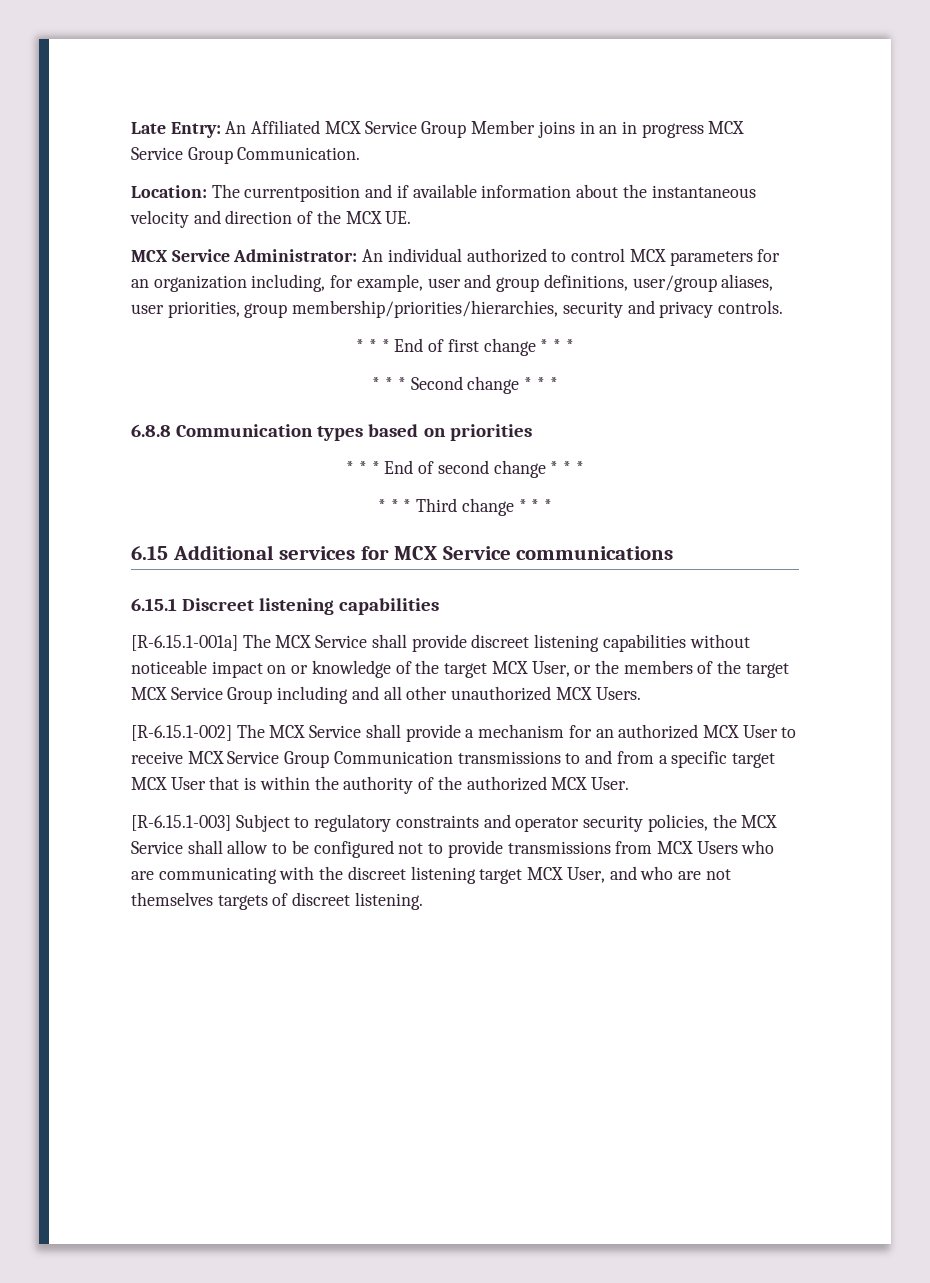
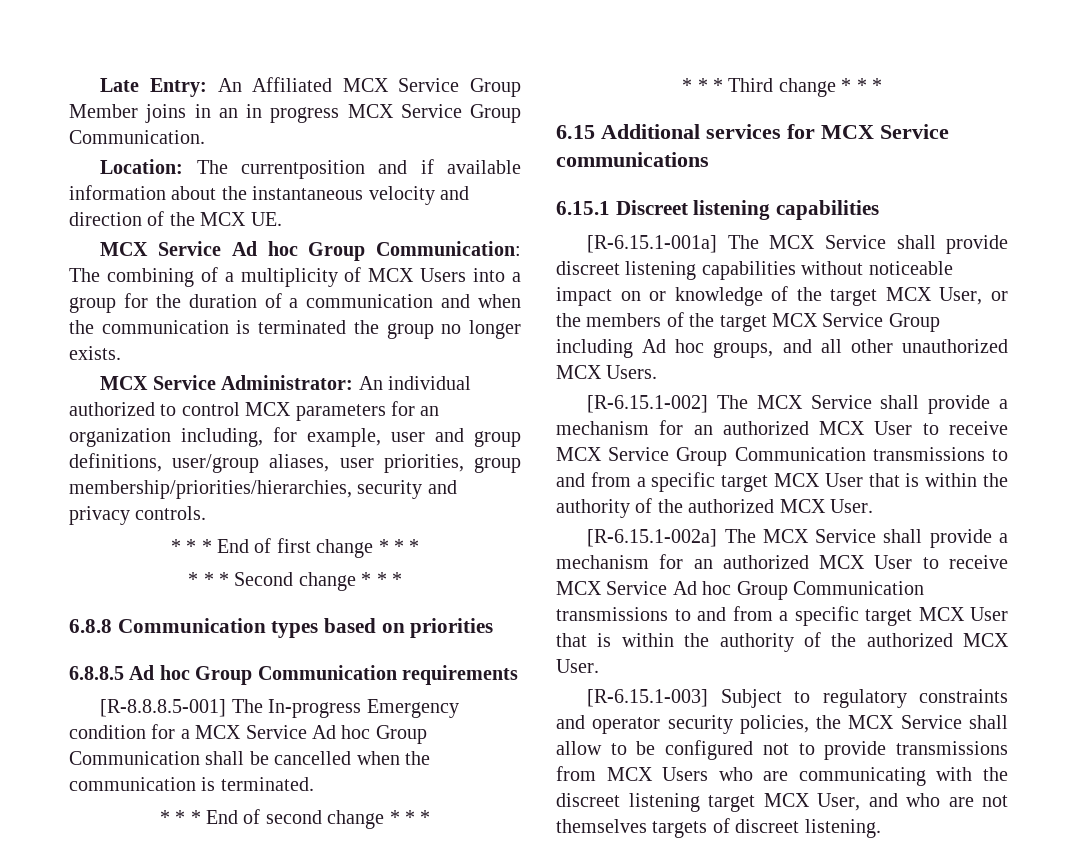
(412, 217) none -> [100,241,521,261] [69,267,522,287] [69,293,521,313] [69,320,521,339] [69,346,121,360] // MCX Service Ad hoc Group Communication: The combining of a multiplicity of MCX Users into a group for the duration of a communication and when the communication is terminated the group no longer exists.
(532, 432) none -> [69,665,518,685] [100,699,459,718] [69,724,427,744] [69,751,430,765] [69,777,314,791] // 6.8.8.5 Ad hoc Group Communication requirements // [R-8.8.8.5-001] The In-progress Emergency condition for a MCX Service Ad hoc Group Communication shall be cancelled when the communication is terminated.
(349, 695) none -> [642,339,774,358] Ad hoc groups,
(629, 783) none -> [587,529,1008,548] [556,554,1008,569] [556,581,924,600] [556,606,1008,626] [556,632,1009,652] [556,659,599,673] // [R-6.15.1-002a] The MCX Service shall provide a mechanism for an authorized MCX User to receive MCX Service Ad hoc Group Communication transmissions to and from a specific target MCX User that is within the authority of the authorized MCX User.

